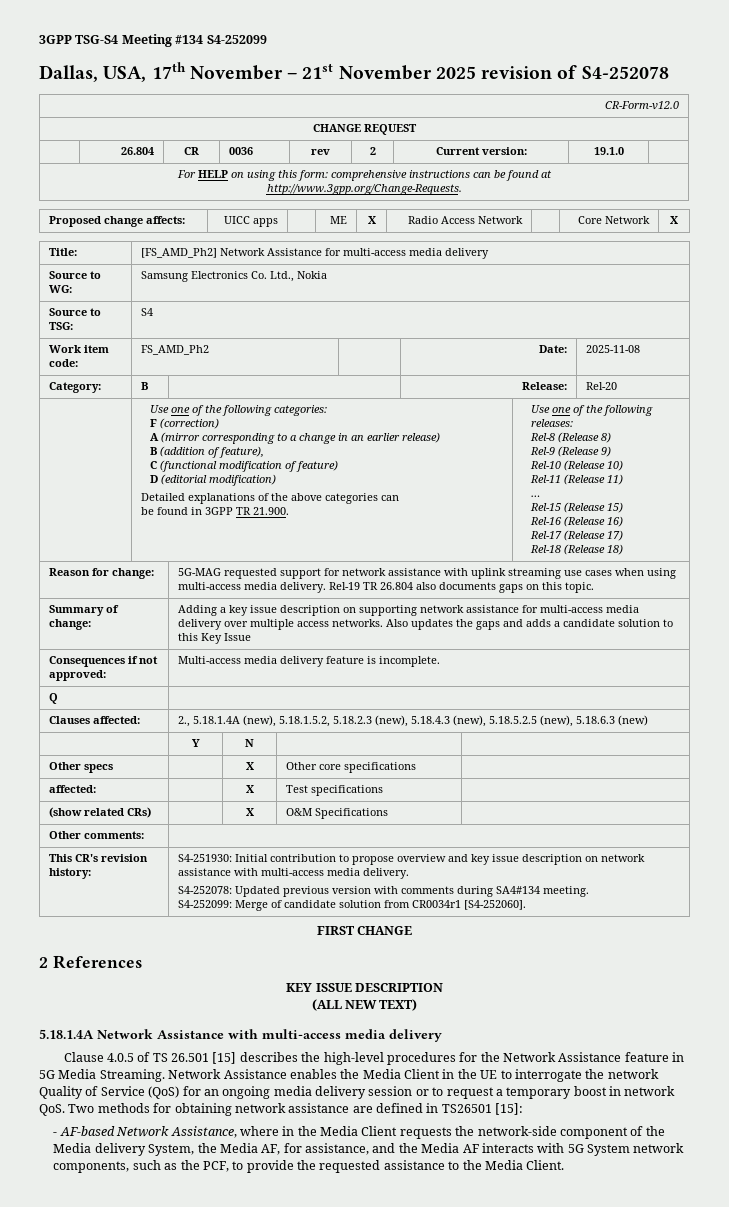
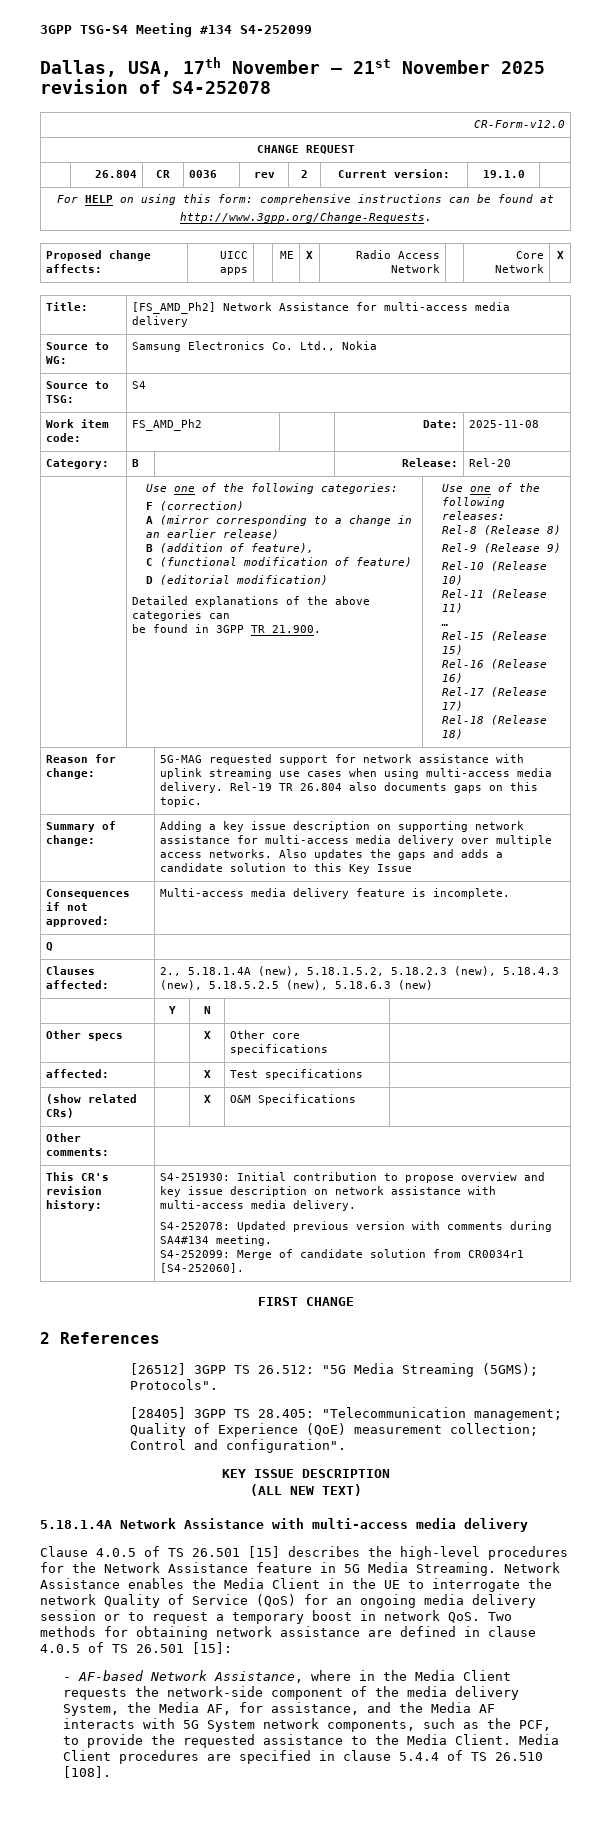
(142, 962) none -> [130,1363,539,1377] [130,1379,219,1390] [130,1407,563,1421] [130,1423,539,1437] [130,1439,347,1453] // [26512] 3GPP TS 26.512: "5G Media Streaming (5GMS); Protocols". // [28405] 3GPP TS 28.405: "Telecommunication management; Quality of Experience (QoE) measurement collection; Control and configuration".
[441,1104,492,1113] TS26501 -> [488,1626,536,1637] [40,1642,184,1653] clause 4.0.5 of TS 26.501
[53,1143,92,1153] Media -> [406,1686,447,1697] media
(565, 1165) none -> [518,1734,559,1745] [62,1750,543,1764] [62,1766,111,1778] Media Client procedures are specified in clause 5.4.4 of TS 26.510 [108].

